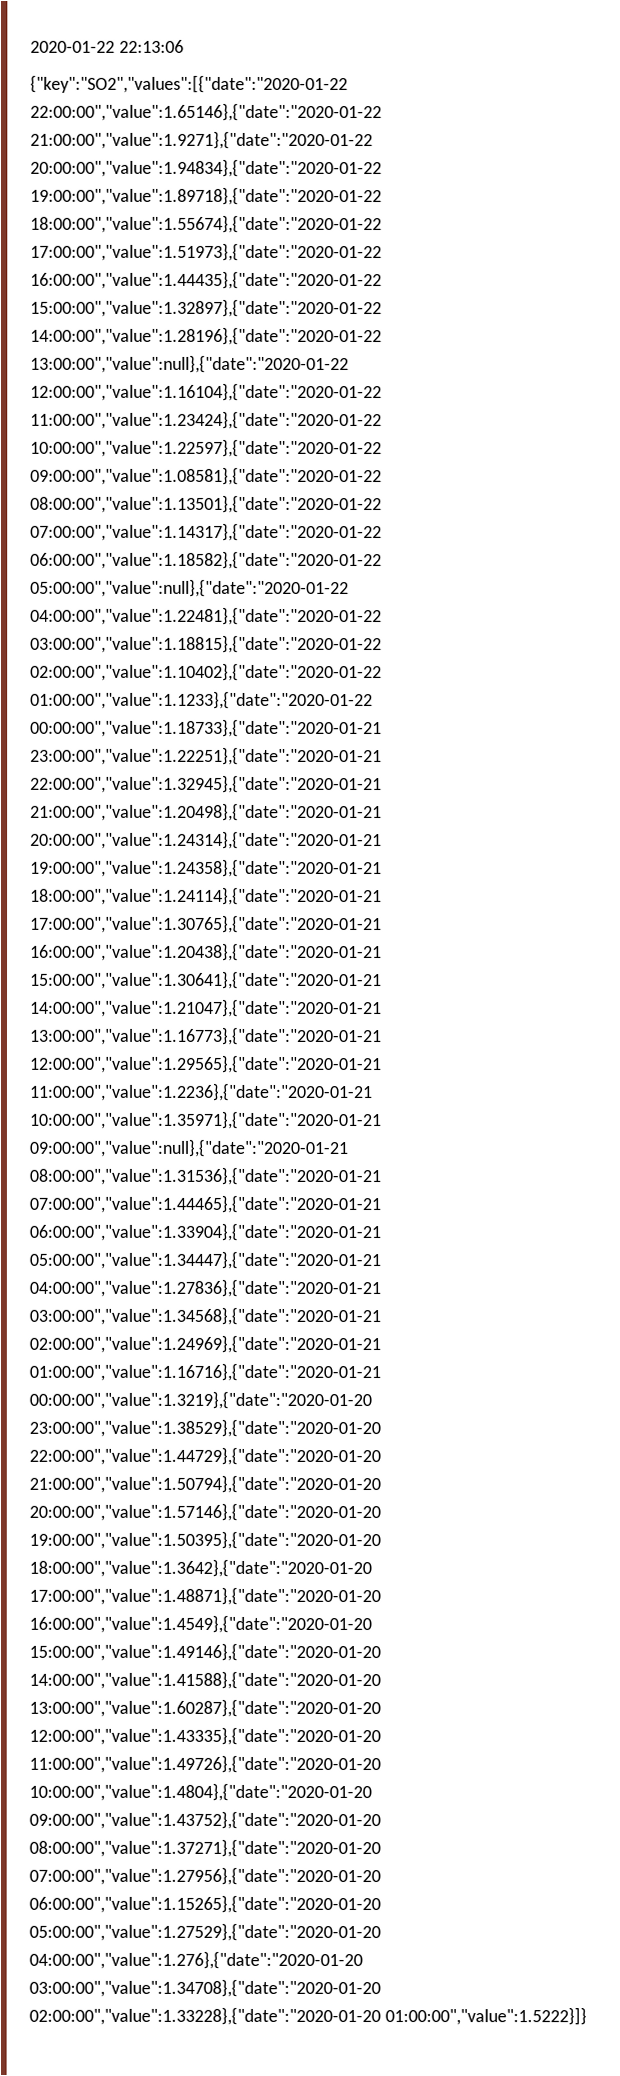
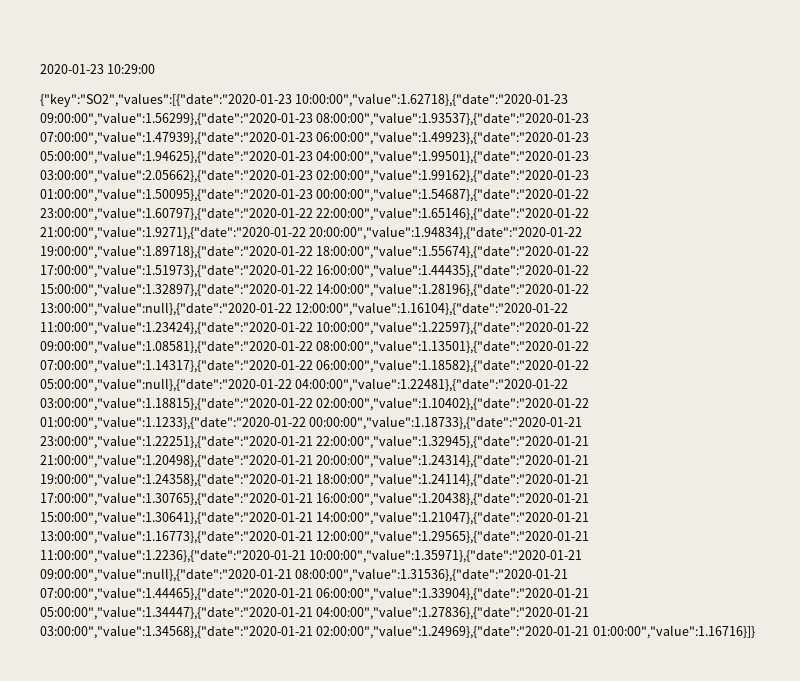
[30,39,184,53] [30,74,348,94] 2020-01-22 22:13:06 // {"key":"SO2","values":[{"date":"2020-01-22 -> [40,64,156,74] [40,93,569,107] [40,112,590,126] [40,131,590,145] [40,150,590,164] [40,169,590,183] [40,188,590,202] [40,207,313,221] 2020-01-23 10:29:00 // {"key":"SO2","values":[{"date":"2020-01-23 10:00:00","value":1.62718},{"date":"2020-01-23 09:00:00","value":1.56299},{"date":"2020-01-23 08:00:00","value":1.93537},{"date":"2020-01-23 07:00:00","value":1.47939},{"date":"2020-01-23 06:00:00","value":1.49923},{"date":"2020-01-23 05:00:00","value":1.94625},{"date":"2020-01-23 04:00:00","value":1.99501},{"date":"2020-01-23 03:00:00","value":2.05662},{"date":"2020-01-23 02:00:00","value":1.99162},{"date":"2020-01-23 01:00:00","value":1.50095},{"date":"2020-01-23 00:00:00","value":1.54687},{"date":"2020-01-22 23:00:00","value":1.60797},{"date":"2020-01-22
[29,1362,381,1382] [29,1390,372,1410] [29,1418,381,1438] [29,1446,381,1466] [29,1474,381,1494] [29,1502,381,1522] [29,1530,381,1550] [29,1558,372,1578] [29,1586,381,1606] [29,1614,372,1634] [29,1642,381,1662] [29,1670,381,1690] [29,1698,381,1718] [29,1726,381,1746] [29,1754,381,1774] [29,1782,372,1802] [29,1810,381,1830] [29,1838,381,1858] [29,1866,381,1886] [29,1894,381,1914] [29,1922,381,1942] [29,1950,363,1970] [29,1978,381,1998] [29,2006,587,2026] 01:00:00","value":1.16716},{"date":"2020-01-21 00:00:00","value":1.3219},{"date":"2020-01-20 23:00:00","value":1.38529},{"date":"2020-01-20 22:00:00","value":1.44729},{"date":"2020-01-20 21:00:00","value":1.50794},{"date":"2020-01-20 20:00:00","value":1.57146},{"date":"2020-01-20 19:00:00","value":1.50395},{"date":"2020-01-20 18:00:00","value":1.3642},{"date":"2020-01-20 17:00:00","value":1.48871},{"date":"2020-01-20 16:00:00","value":1.4549},{"date":"2020-01-20 15:00:00","value":1.49146},{"date":"2020-01-20 14:00:00","value":1.41588},{"date":"2020-01-20 13:00:00","value":1.60287},{"date":"2020-01-20 12:00:00","value":1.43335},{"date":"2020-01-20 11:00:00","value":1.49726},{"date":"2020-01-20 10:00:00","value":1.4804},{"date":"2020-01-20 09:00:00","value":1.43752},{"date":"2020-01-20 08:00:00","value":1.37271},{"date":"2020-01-20 07:00:00","value":1.27956},{"date":"2020-01-20 06:00:00","value":1.15265},{"date":"2020-01-20 05:00:00","value":1.27529},{"date":"2020-01-20 04:00:00","value":1.276},{"date":"2020-01-20 03:00:00","value":1.34708},{"date":"2020-01-20 02:00:00","value":1.33228},{"date":"2020-01-20 01:00:00","value":1.5222}]} -> [592,625,755,639] 01:00:00","value":1.16716}]}

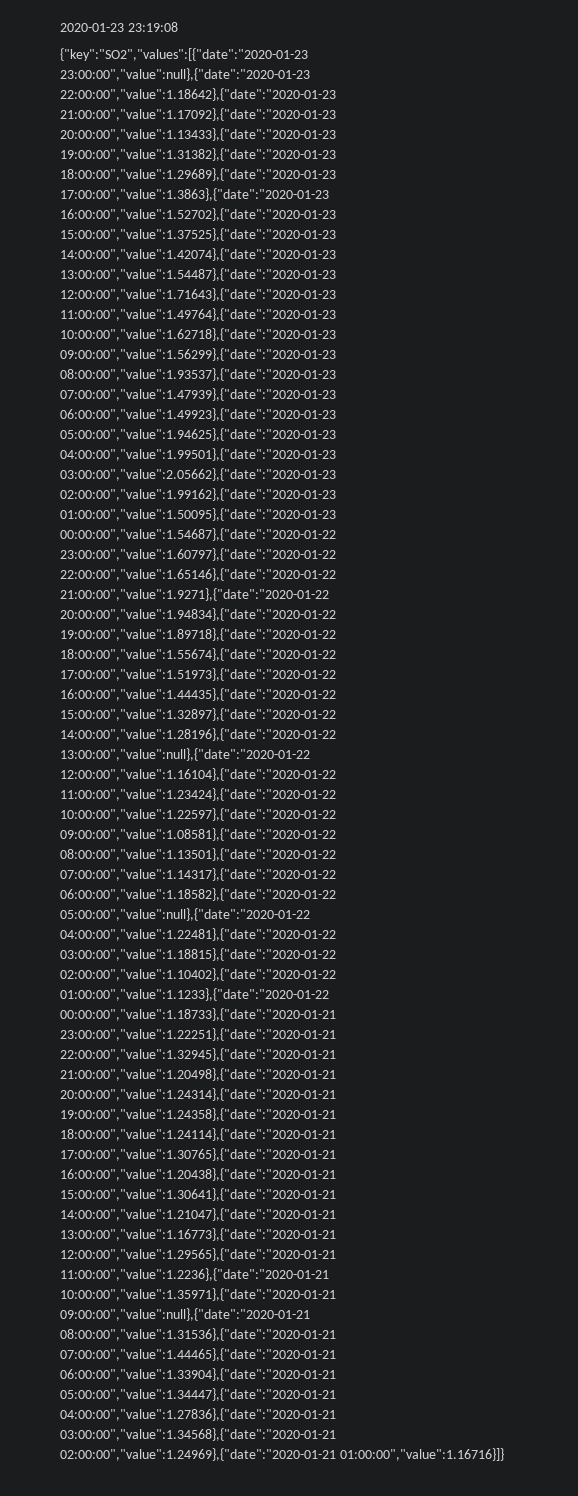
[107,64,156,74] 10:29:00 -> [127,22,178,32] 23:19:08
(292, 100) none -> [60,68,310,81] [60,88,336,101] [60,108,336,121] [60,128,336,141] [60,148,336,161] [60,168,336,181] [60,188,329,201] [60,208,336,221] [60,228,336,241] [60,248,336,261] [60,268,336,281] [60,288,336,301] [60,308,336,321] 23:00:00","value":null},{"date":"2020-01-23 22:00:00","value":1.18642},{"date":"2020-01-23 21:00:00","value":1.17092},{"date":"2020-01-23 20:00:00","value":1.13433},{"date":"2020-01-23 19:00:00","value":1.31382},{"date":"2020-01-23 18:00:00","value":1.29689},{"date":"2020-01-23 17:00:00","value":1.3863},{"date":"2020-01-23 16:00:00","value":1.52702},{"date":"2020-01-23 15:00:00","value":1.37525},{"date":"2020-01-23 14:00:00","value":1.42074},{"date":"2020-01-23 13:00:00","value":1.54487},{"date":"2020-01-23 12:00:00","value":1.71643},{"date":"2020-01-23 11:00:00","value":1.49764},{"date":"2020-01-23

